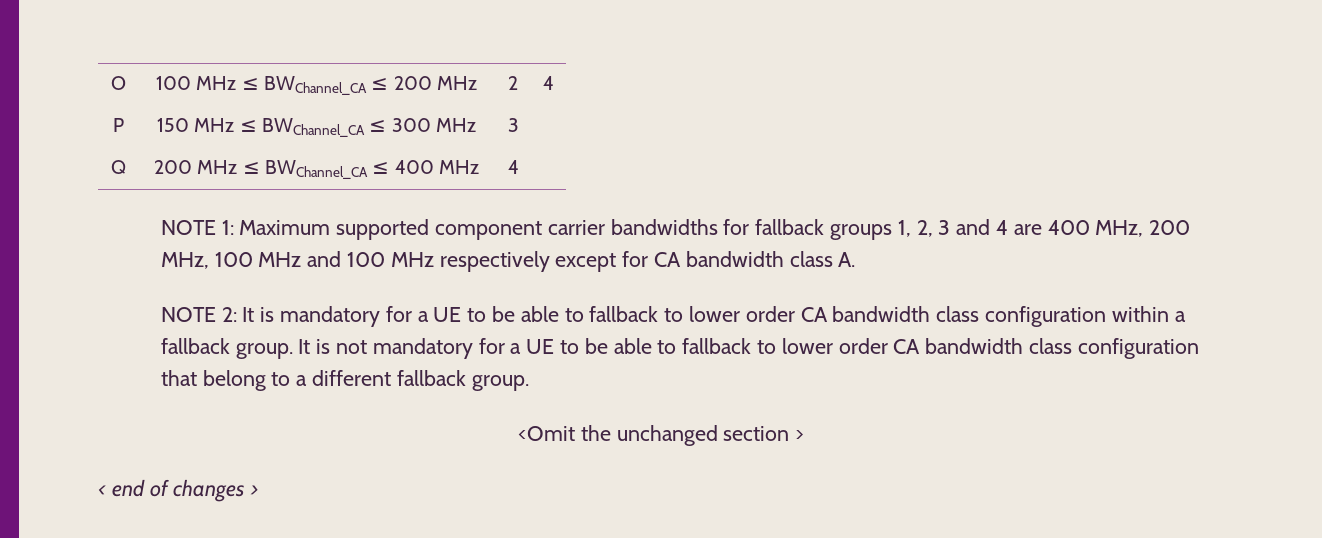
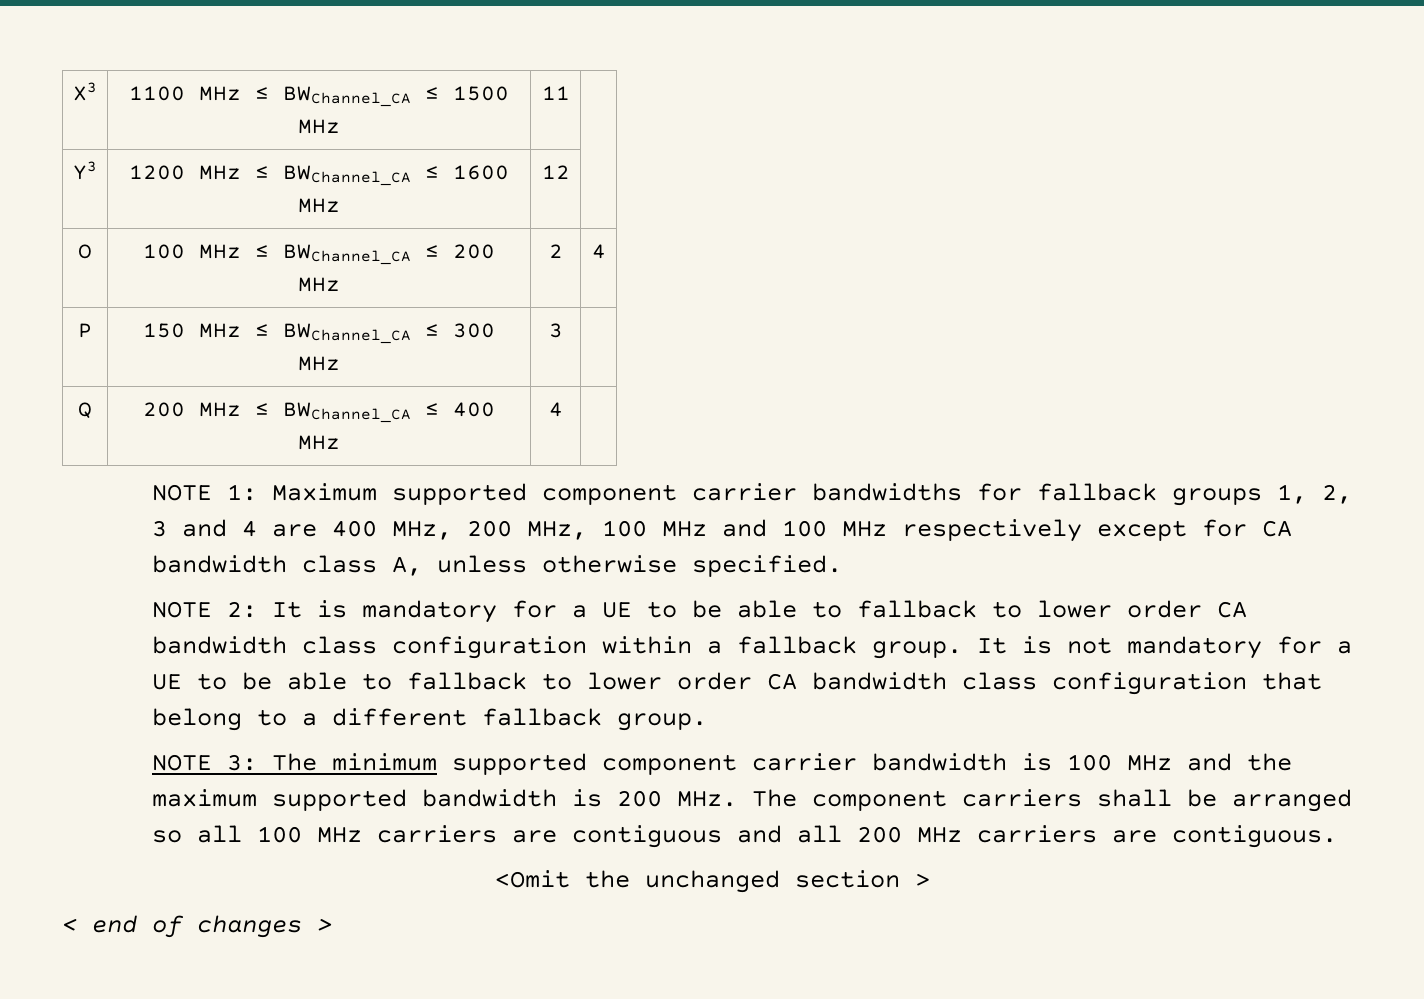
(110, 83) none -> [73,82,97,101] [129,86,509,107] [298,119,340,134] [541,86,570,100] [73,161,97,180] [129,165,509,186] [298,198,340,213] [541,165,570,179] X3 | 1100 MHz ≤ BWChannel_CA ≤ 1500 MHz | 11 | // Y3 | 1200 MHz ≤ BWChannel_CA ≤ 1600 MHz | 12 | //
[838,252,856,267] A. -> [391,555,842,577] A, unless otherwise specified.
(529, 383) none -> [151,753,1292,775] [151,789,1352,812] [151,825,1337,848] // NOTE 3: The minimum supported component carrier bandwidth is 100 MHz and the maximum supported bandwidth is 200 MHz. The component carriers shall be arranged so all 100 MHz carriers are contiguous and all 200 MHz carriers are contiguous.

